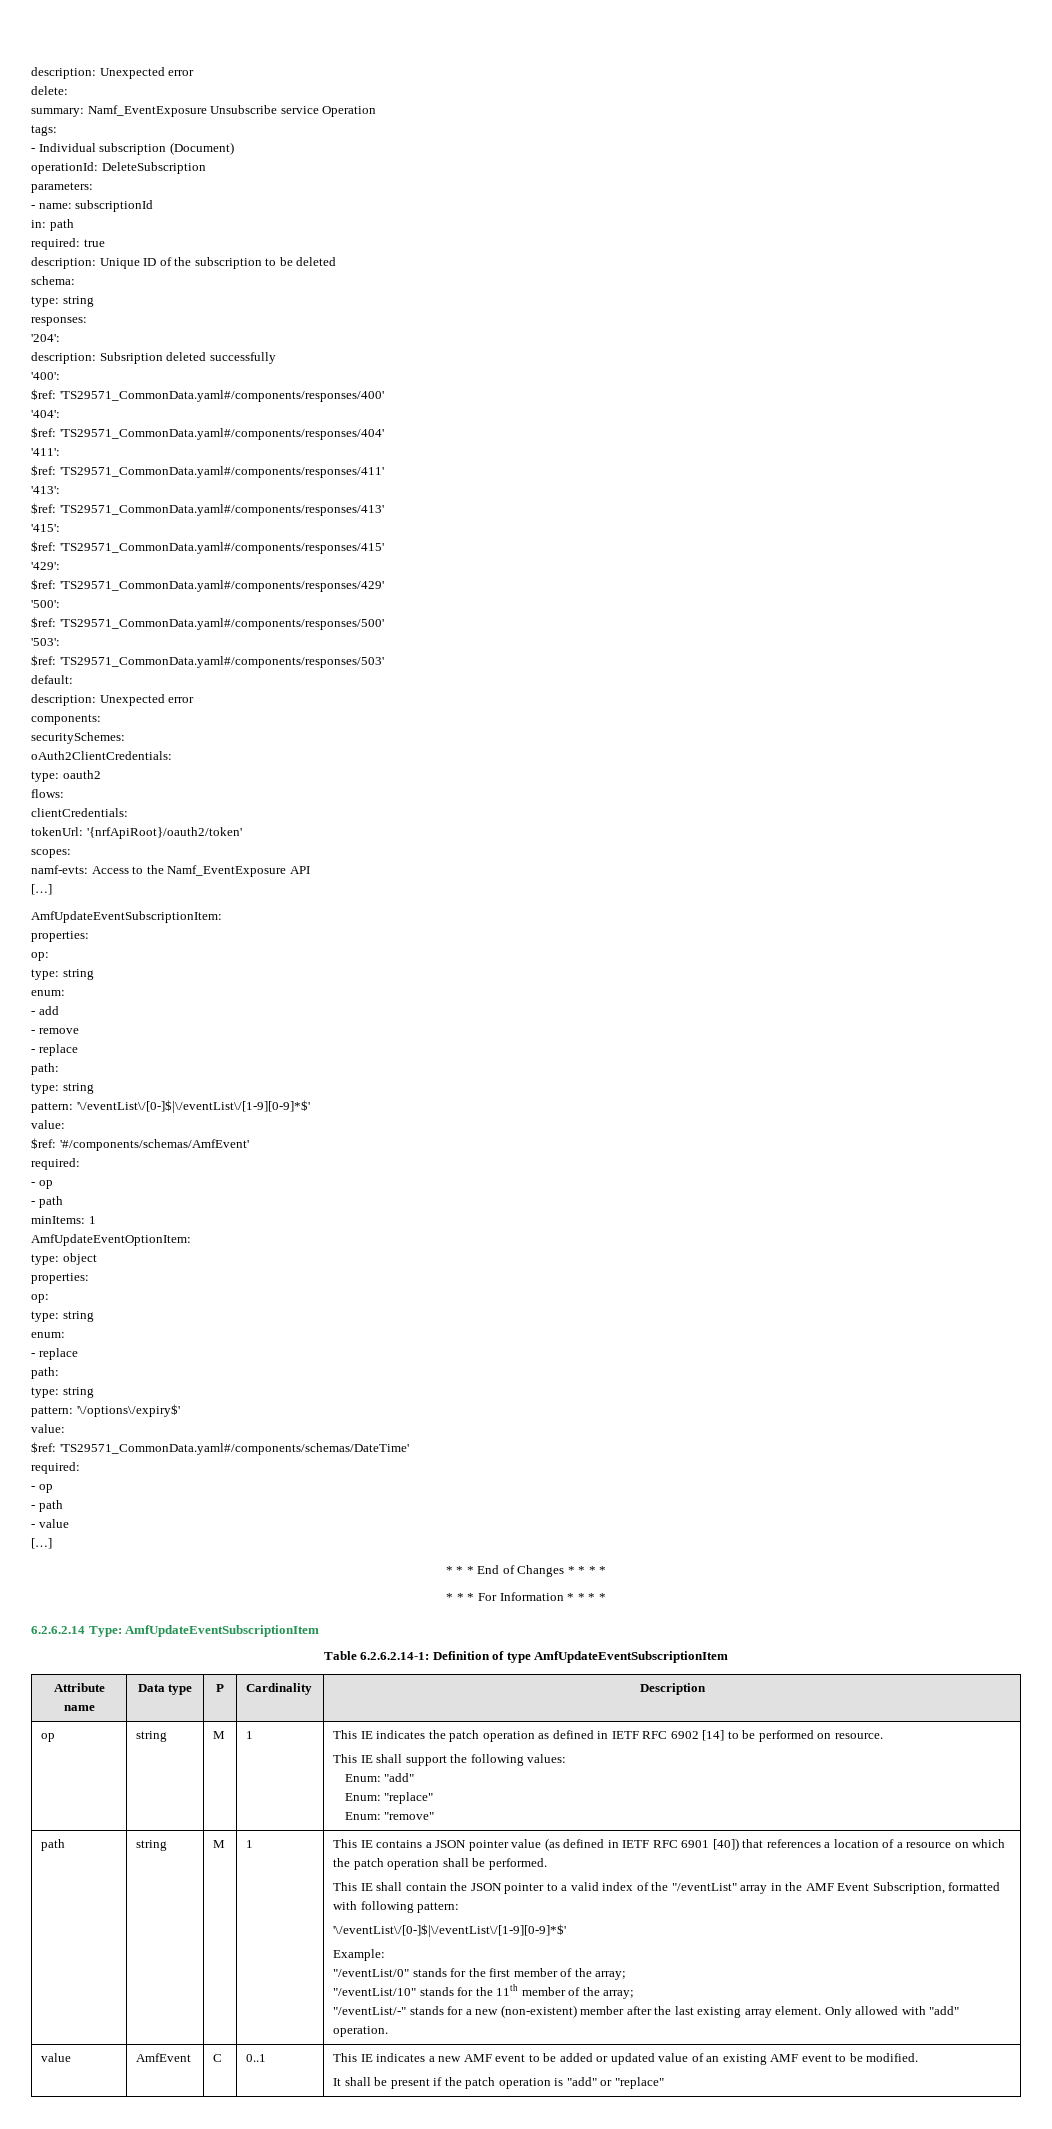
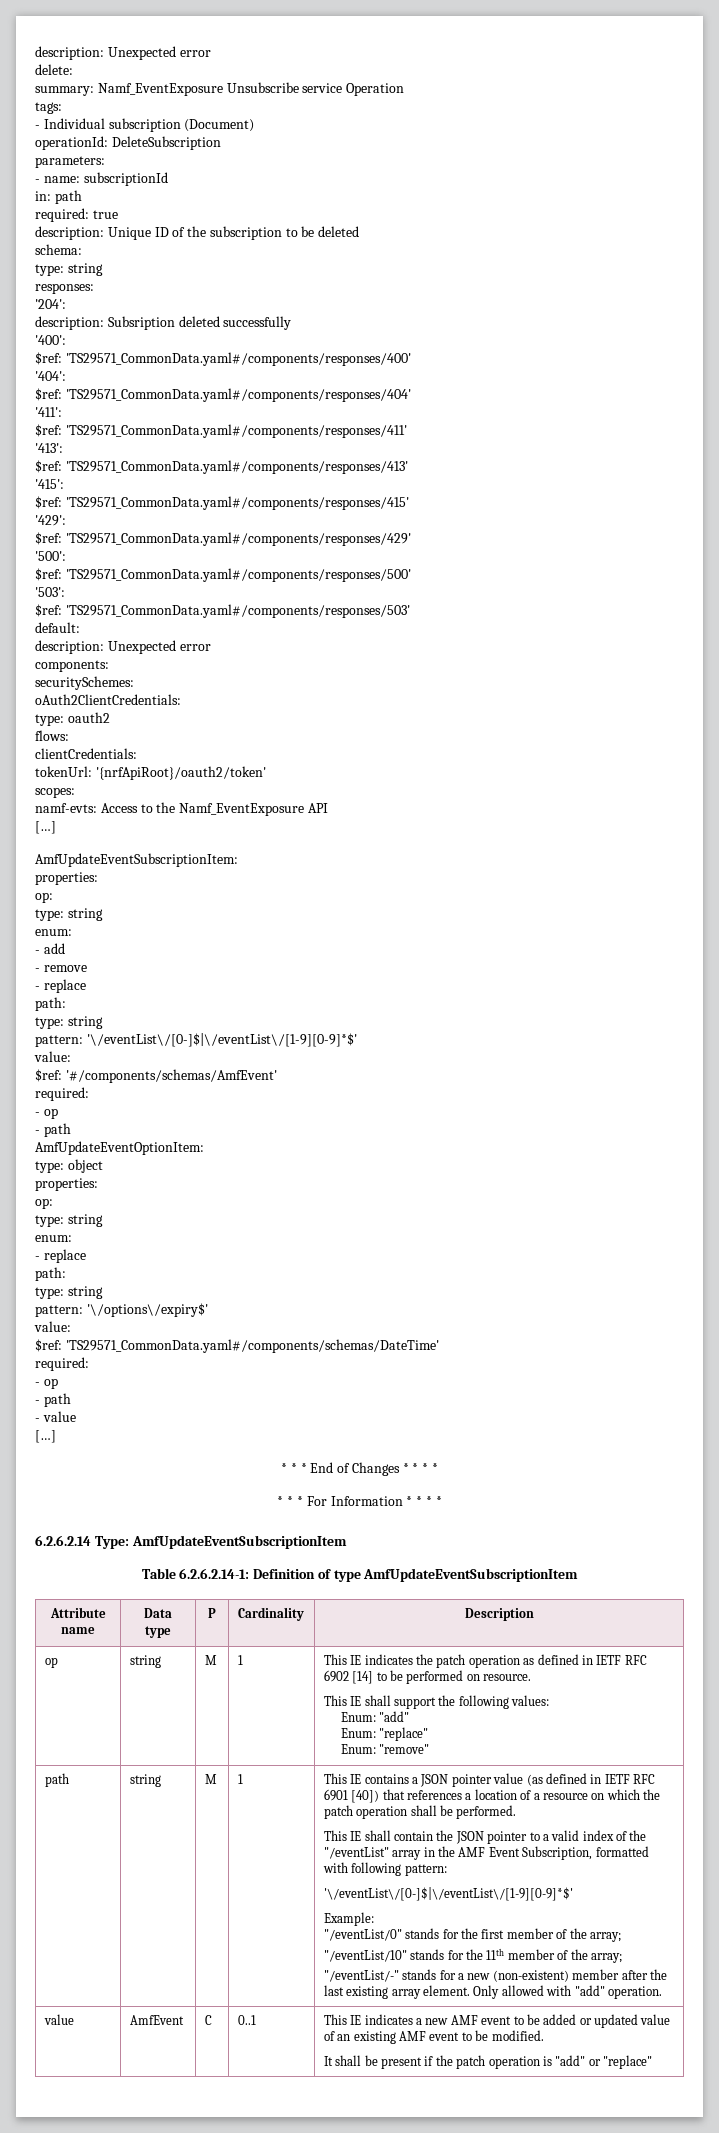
[31,1216,96,1224] // minItems: 1 -> (71, 1130) none

